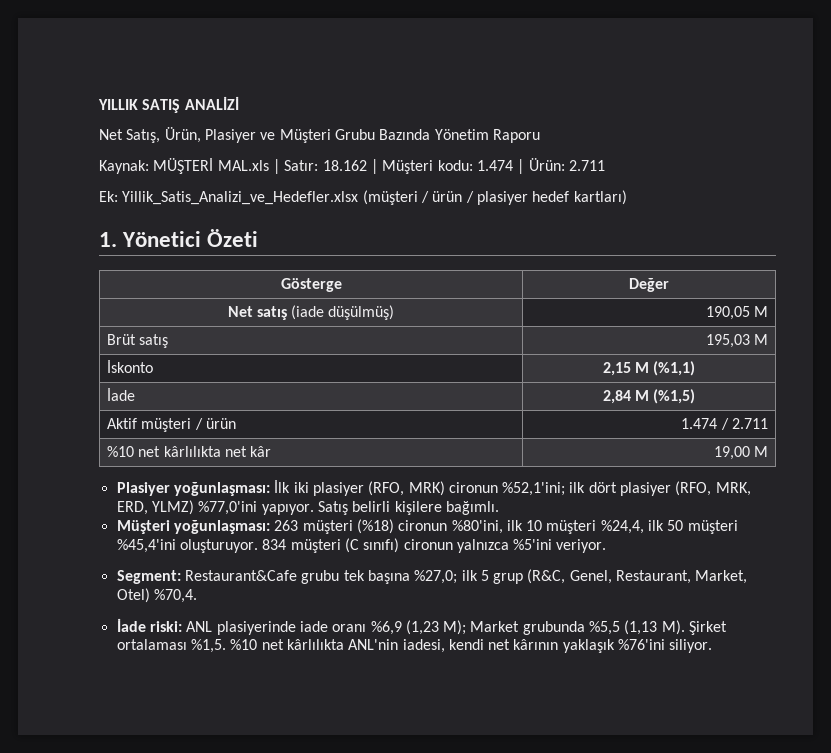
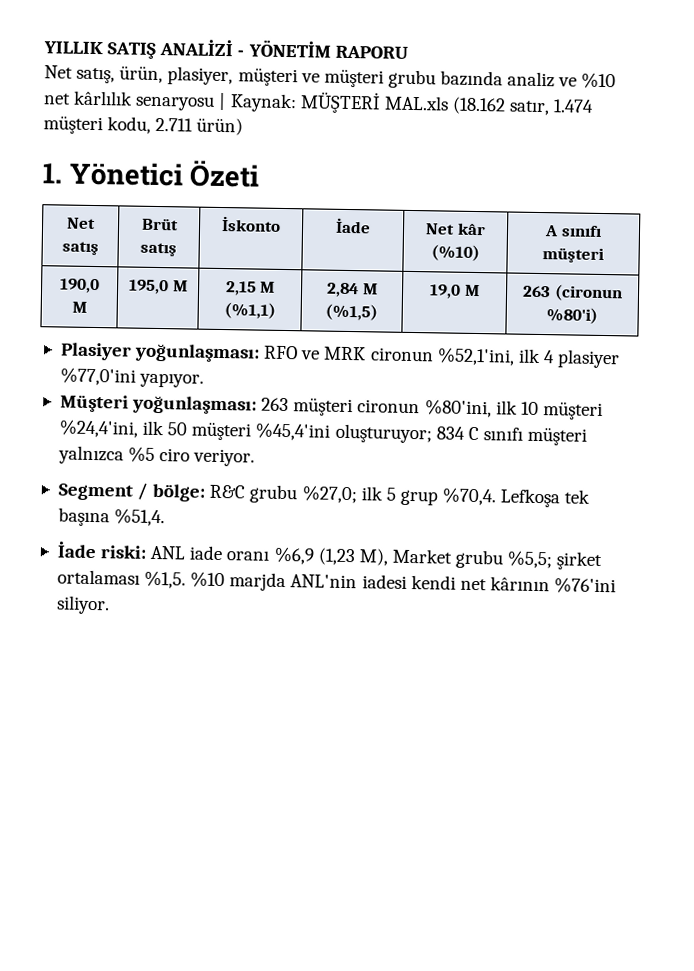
[99,127,540,143] [99,158,605,174] [99,190,627,205] // Net Satış, Ürün, Plasiyer ve Müşteri Grubu Bazında Yönetim Raporu // Kaynak: MÜŞTERİ MAL.xls | Satır: 18.162 | Müşteri kodu: 1.474 | Ürün: 2.711 // Ek: Yillik_Satis_Analizi_ve_Hedefler.xlsx (müşteri / ürün / plasiyer hedef kartları) -> [237,39,408,59] [44,65,617,89] [43,90,595,116] [43,116,244,136] - YÖNETİM RAPORU // Net satış, ürün, plasiyer, müşteri ve müşteri grubu bazında analiz ve %10 net kârlılık senaryosu | Kaynak: MÜŞTERİ MAL.xls (18.162 satır, 1.474 müşteri kodu, 2.711 ürün)
[280,278,342,292] [629,278,669,292] // Gösterge | Değer -> (261, 174) none
[291,305,395,320] [705,306,769,320] [106,334,169,348] [705,334,769,348] [106,360,153,373] (iade düşülmüş) | 190,05 M // Brüt satış | 195,03 M // İskonto -> [140,218,179,231] [140,242,177,257] [221,216,281,232] [335,217,371,234] [425,222,486,236] [430,244,480,262] [544,225,602,237] [542,247,604,264] [59,278,100,294] [71,301,87,313] [128,279,188,295] | Brüt satış | İskonto | İade | Net kâr (%10) | A sınıfı müşteri // 190,0 M | 195,0 M
[106,388,135,401] // İade -> (276, 310) none
[106,418,236,432] [681,418,769,430] [106,446,272,457] [713,446,769,460] [116,480,751,496] [116,500,499,515] // Aktif müşteri / ürün | 1.474 / 2.711 // %10 net kârlılıkta net kâr | 19,00 M // Plasiyer yoğunlaşması: İlk iki plasiyer (RFO, MRK) cironun %52,1'ini; ilk dört plasiyer (RFO, MRK, ERD, YLMZ) %77,0'ini yapıyor. Satış belirli kişilere bağımlı. -> [429,284,480,299] [522,284,623,302] [546,307,598,324] [59,342,621,369] [59,367,205,388] | 19,0 M | 263 (cironun %80'i) // Plasiyer yoğunlaşması: RFO ve MRK cironun %52,1'ini, ilk 4 plasiyer %77,0'ini yapıyor.
[356,519,394,534] (%18) -> (354, 407) none
[600,520,644,534] %24,4, -> [58,419,138,438] %24,4'ini,
[179,538,607,553] [116,569,748,584] [116,588,197,603] oluşturuyor. 834 müşteri (C sınıfı) cironun yalnızca %5'ini veriyor. // Segment: Restaurant&Cafe grubu tek başına %27,0; ilk 5 grup (R&C, Genel, Restaurant, Market, Otel) %70,4. -> [334,423,588,446] [57,445,256,467] [57,482,591,508] [57,507,166,527] oluşturuyor; 834 C sınıfı müşteri yalnızca %5 ciro veriyor. // Segment / bölge: R&C grubu %27,0; ilk 5 grup %70,4. Lefkoşa tek başına %51,4.
[216,621,296,635] plasiyerinde -> (187, 552) none
[443,620,728,635] [116,639,445,653] M); Market grubunda %5,5 (1,13 M). Şirket ortalaması %1,5. %10 net kârlılıkta ANL'nin iadesi, -> [358,548,603,571] [56,569,407,592] M), Market grubu %5,5; şirket ortalaması %1,5. %10 marjda ANL'nin iadesi
[562,639,615,653] yaklaşık -> (550, 584) none

